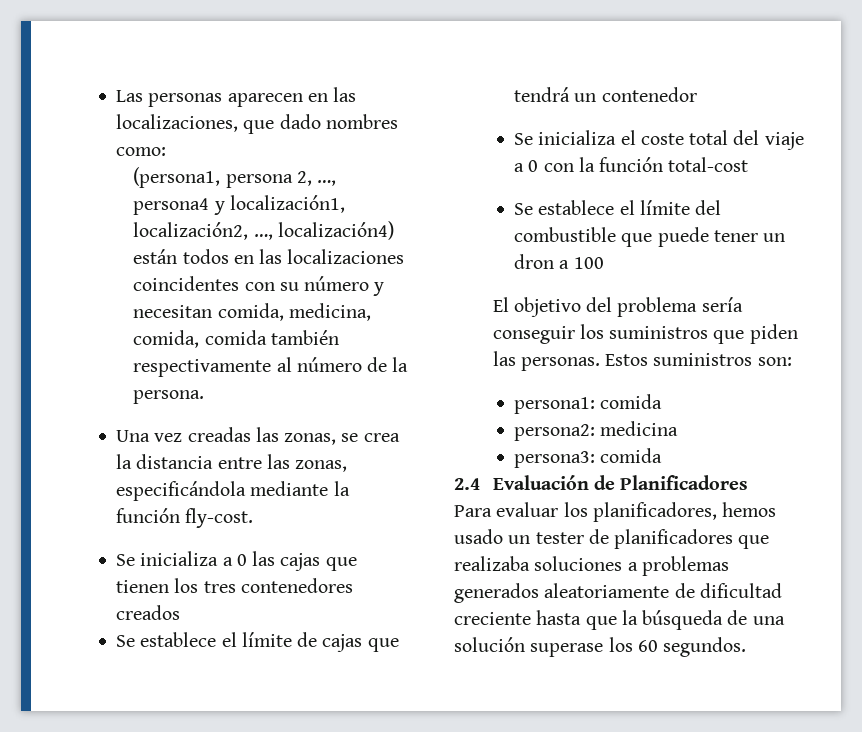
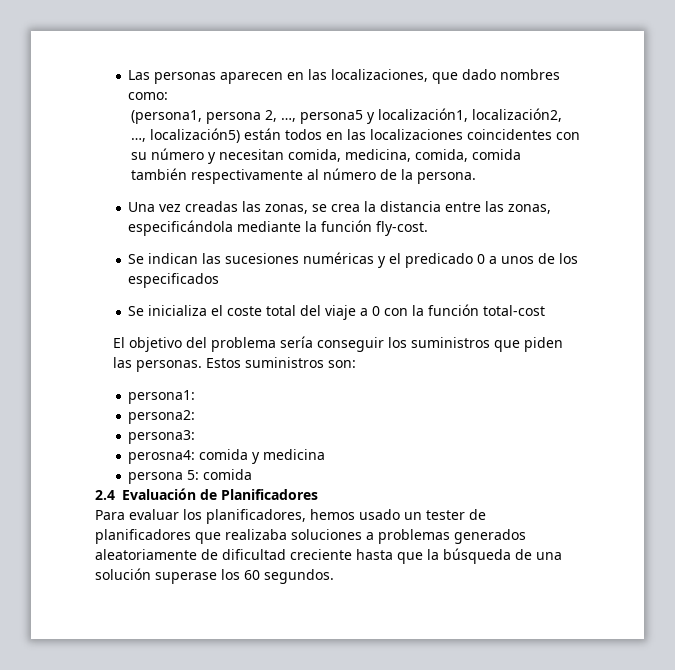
[133,198,210,215] persona4 -> [299,110,363,124] persona5
[277,221,394,240] localización4) -> [149,128,240,143] localización5)
[140,551,357,571] [116,578,353,593] [116,605,181,620] [116,632,399,652] [514,87,697,102] inicializa a 0 las cajas que tienen los tres contenedores creados // Se establece el límite de cajas que tendrá un contenedor -> [148,252,579,268] [128,273,220,288] indican las sucesiones numéricas y el predicado 0 a unos de los especificados
[514,200,722,215] [514,227,786,247] [514,254,604,269] // Se establece el límite del combustible que puede tener un dron a 100 -> (546, 310) none
[600,394,663,409] comida -> (196, 397) none
(596, 432) none -> [128,430,196,444] [128,449,261,464] // persona3: // perosna4: comida y
[514,451,596,468] persona3: -> [128,470,200,484] persona 5:

